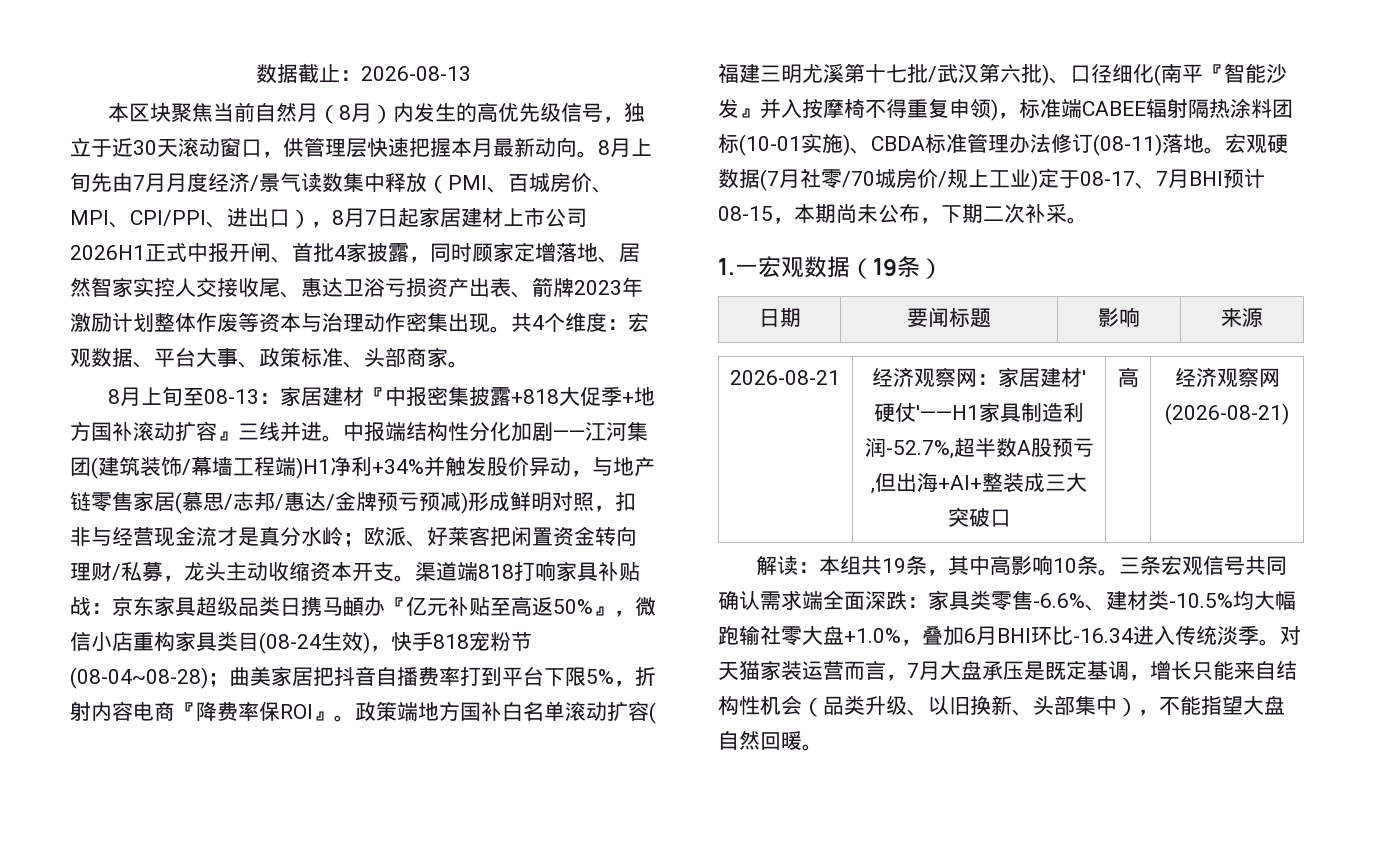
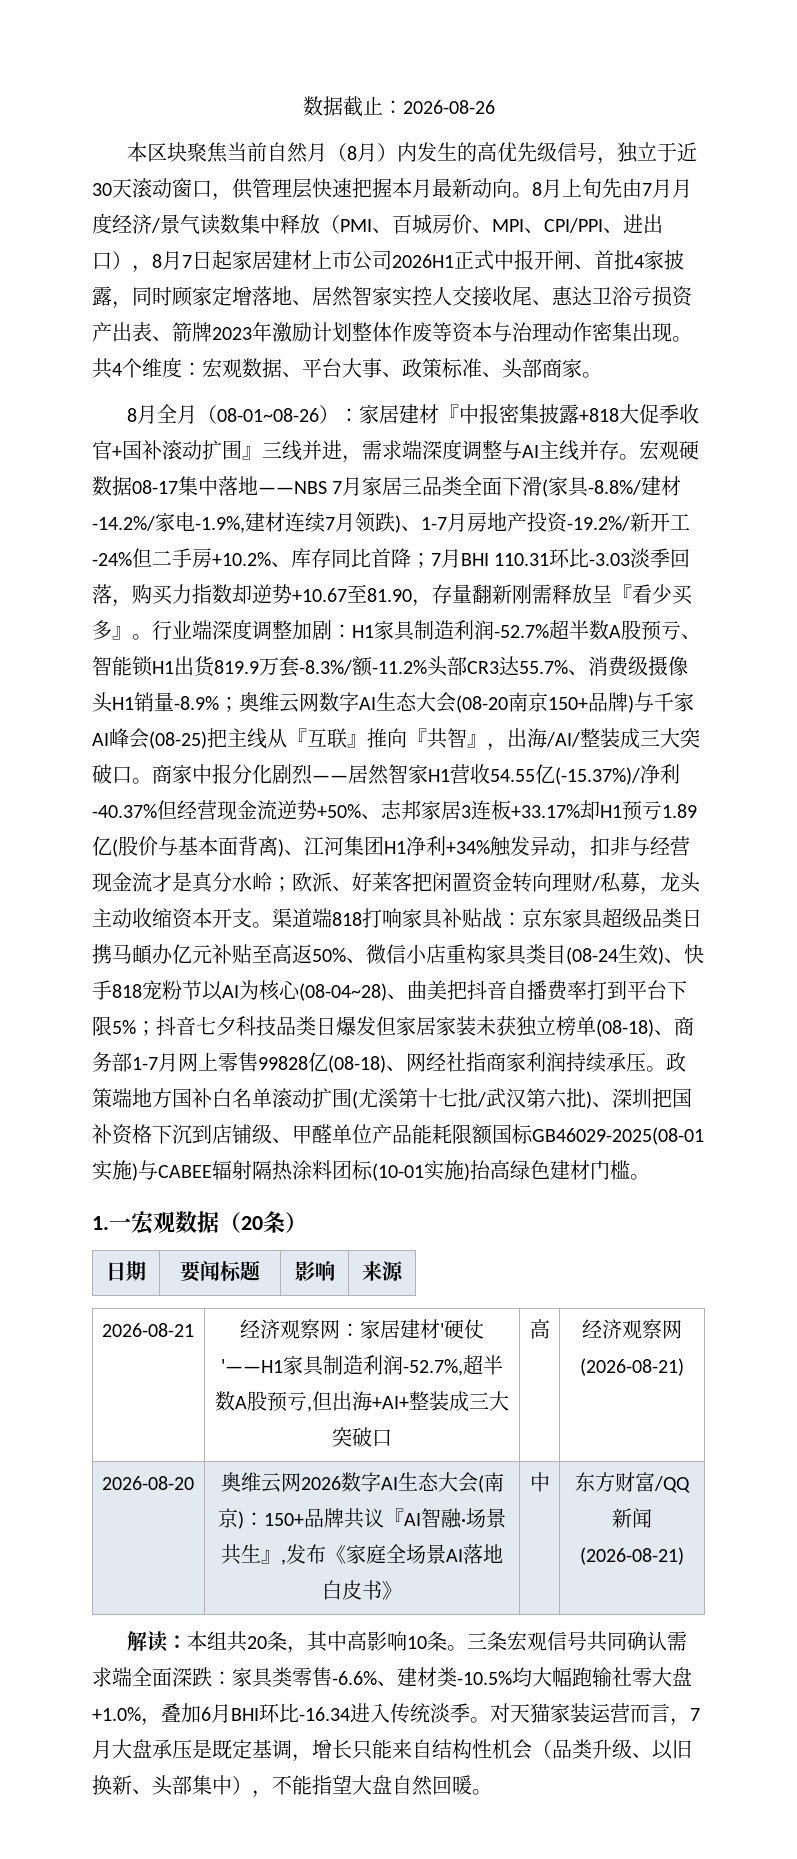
[360,66,471,81] 2026-08-13 -> [402,100,495,114] 2026-08-26
[141,387,260,406] 上旬至08-13 -> [157,404,340,424] 全月（08-01~08-26）
[622,387,656,406] [70,421,91,441] +地方 -> [679,404,700,424] [92,440,122,460] 收官+
[196,421,217,441] 容 -> [222,440,242,460] 围
[322,421,648,442] [70,456,655,479] [70,491,594,514] 。中报端结构性分化加剧——江河集团(建筑装饰/幕墙工程端)H1净利+34%并触发股价异动，与地产链零售家居(慕思/志邦/惠达/金牌预亏预减)形成鲜明对照 -> [342,439,699,463] [92,476,682,497] [92,512,690,533] [92,548,691,568] [92,584,693,607] [92,619,701,641] [92,656,688,677] [92,692,694,713] [92,728,700,751] [92,764,680,785] [92,800,697,821] [92,836,570,857] ，需求端深度调整与AI主线并存。宏观硬数据08-17集中落地——NBS 7月家居三品类全面下滑(家具-8.8%/建材-14.2%/家电-1.9%,建材连续7月领跌)、1-7月房地产投资-19.2%/新开工-24%但二手房+10.2%、库存同比首降；7月BHI 110.31环比-3.03淡季回落，购买力指数却逆势+10.67至81.90，存量翻新刚需释放呈『看少买多』。行业端深度调整加剧：H1家具制造利润-52.7%超半数A股预亏、智能锁H1出货819.9万套-8.3%/额-11.2%头部CR3达55.7%、消费级摄像头H1销量-8.9%；奥维云网数字AI生态大会(08-20南京150+品牌)与千家AI峰会(08-25)把主线从『互联』推向『共智』，出海/AI/整装成三大突破口。商家中报分化剧烈——居然智家H1营收54.55亿(-15.37%)/净利-40.37%但经营现金流逆势+50%、志邦家居3连板+33.17%却H1预亏1.89亿(股价与基本面背离)、江河集团H1净利+34%触发异动
[385,597,406,614] 『 -> (173, 954) none
[593,606,635,617] 』， -> [346,958,366,963] 、
[370,645,391,652] ， -> [664,958,684,963] 、
[70,666,313,689] (08-04~08-28)；曲美家居 -> [202,980,447,1001] 以AI为核心(08-04~28)、曲美
[614,667,656,687] [70,701,334,721] ，折射内容电商『降费率保ROI』 -> [136,1016,694,1037] [92,1052,646,1073] ；抖音七夕科技品类日爆发但家居家装未获独立榜单(08-18)、商务部1-7月网上零售99828亿(08-18)、网经社指商家利润持续承压
[628,701,656,724] [718,63,802,83] 容(福建三明 -> [332,1088,358,1109] 围(
[1070,63,1287,86] [718,98,1082,121] 口径细化(南平『智能沙发』并入按摩椅不得重复申领)，标准端 -> [612,1088,692,1108] [92,1124,704,1145] [92,1160,158,1181] 深圳把国补资格下沉到店铺级、甲醛单位产品能耗限额国标GB46029-2025(08-01实施)与
[850,133,1288,156] [718,168,1265,191] [718,203,1067,224] 、CBDA标准管理办法修订(08-11)落地。宏观硬数据(7月社零/70城房价/规上工业)定于08-17、7月BHI预计08-15，本期尚未公布，下期二次补采 -> [470,1160,630,1180] 抬高绿色建材门槛
[873,258,897,276] 19 -> [241,1216,263,1230] 20
(1289, 414) none -> [101,1476,194,1490] [220,1472,504,1493] [218,1508,506,1529] [221,1544,503,1565] [322,1580,402,1600] [529,1472,550,1492] [575,1472,690,1493] [612,1508,652,1528] [580,1547,684,1565] // 2026-08-20 | 奥维云网2026数字AI生态大会(南京)：150+品牌共议『AI智融·场景共生』,发布《家庭全场景AI落地白皮书》 | 中 | 东方财富/QQ新闻(2026-08-21)
[882,558,907,573] 19 -> [247,1636,268,1649] 20

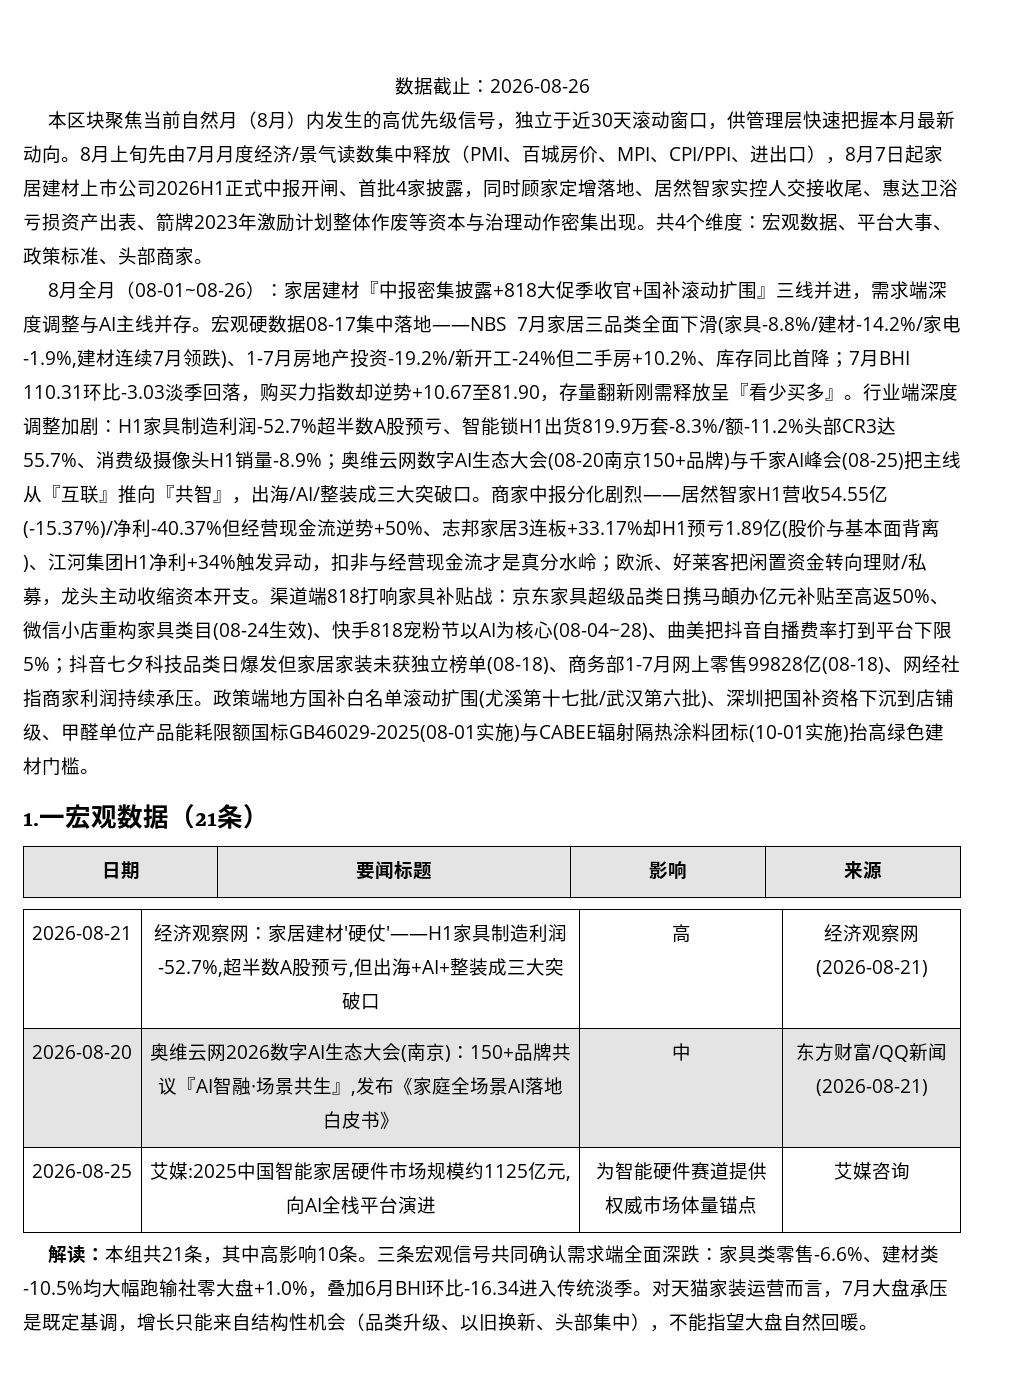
[241,1216,263,1230] 20 -> [195,813,217,826] 21
(684, 1556) none -> [31,1164,132,1178] [150,1162,571,1181] [285,1196,436,1214] [595,1162,767,1181] [605,1196,757,1214] [833,1162,910,1180] // 2026-08-25 | 艾媒:2025中国智能家居硬件市场规模约1125亿元,向AI全栈平台演进 | 为智能硬件赛道提供权威市场体量锚点 | 艾媒咨询
[247,1636,268,1649] 20 -> [162,1247,185,1261] 21

